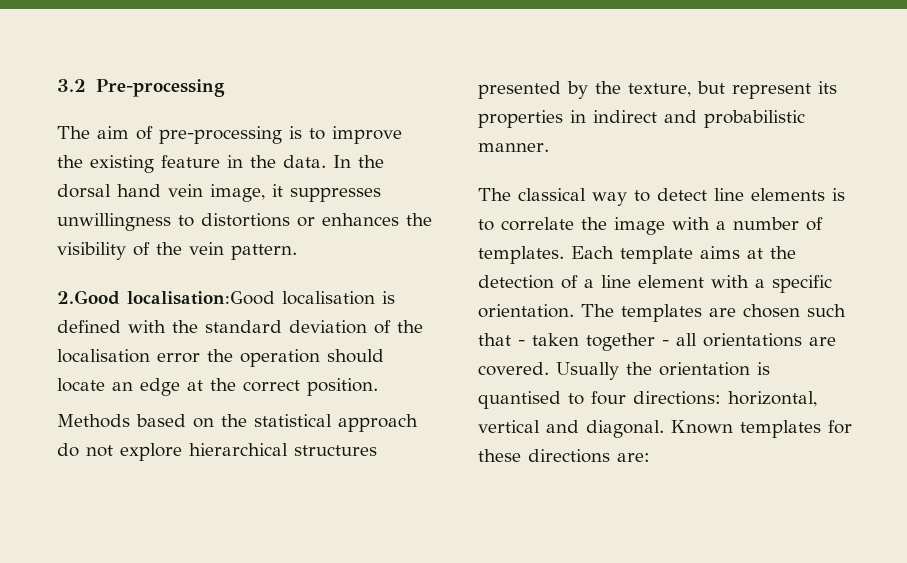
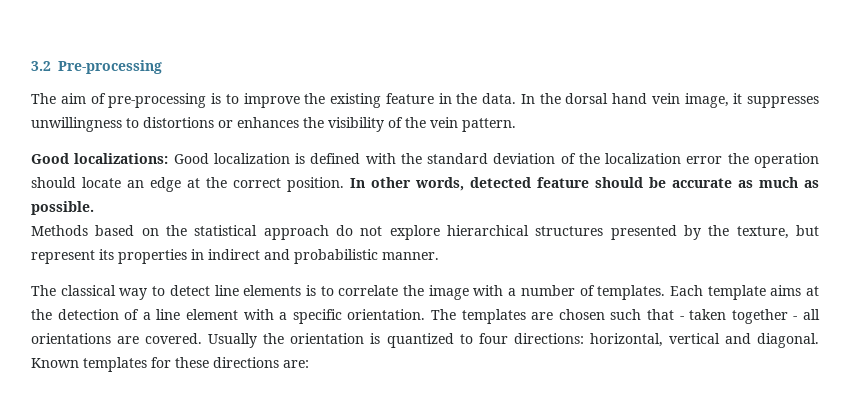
[57,290,375,305] 2.Good localisation:Good localisation -> [31,153,290,164] Good localizations: Good localization
[57,349,150,363] localisation -> [605,153,682,164] localization
(378, 387) none -> [350,177,819,191] [31,201,94,215] In other words, detected feature should be accurate as much as possible.
[478,391,561,409] quantised -> [386,333,454,348] quantized

